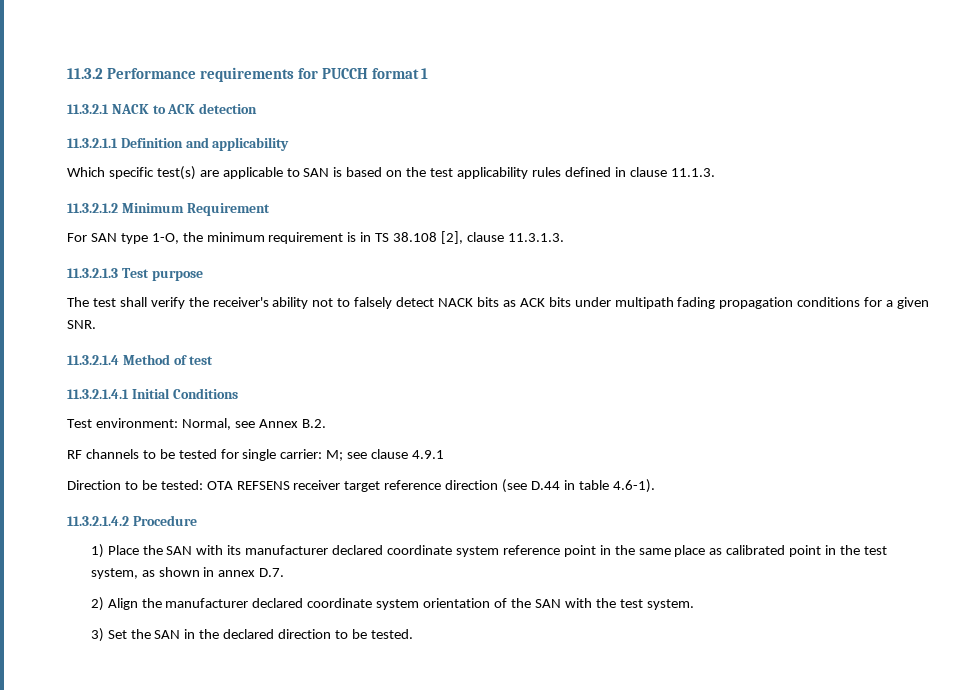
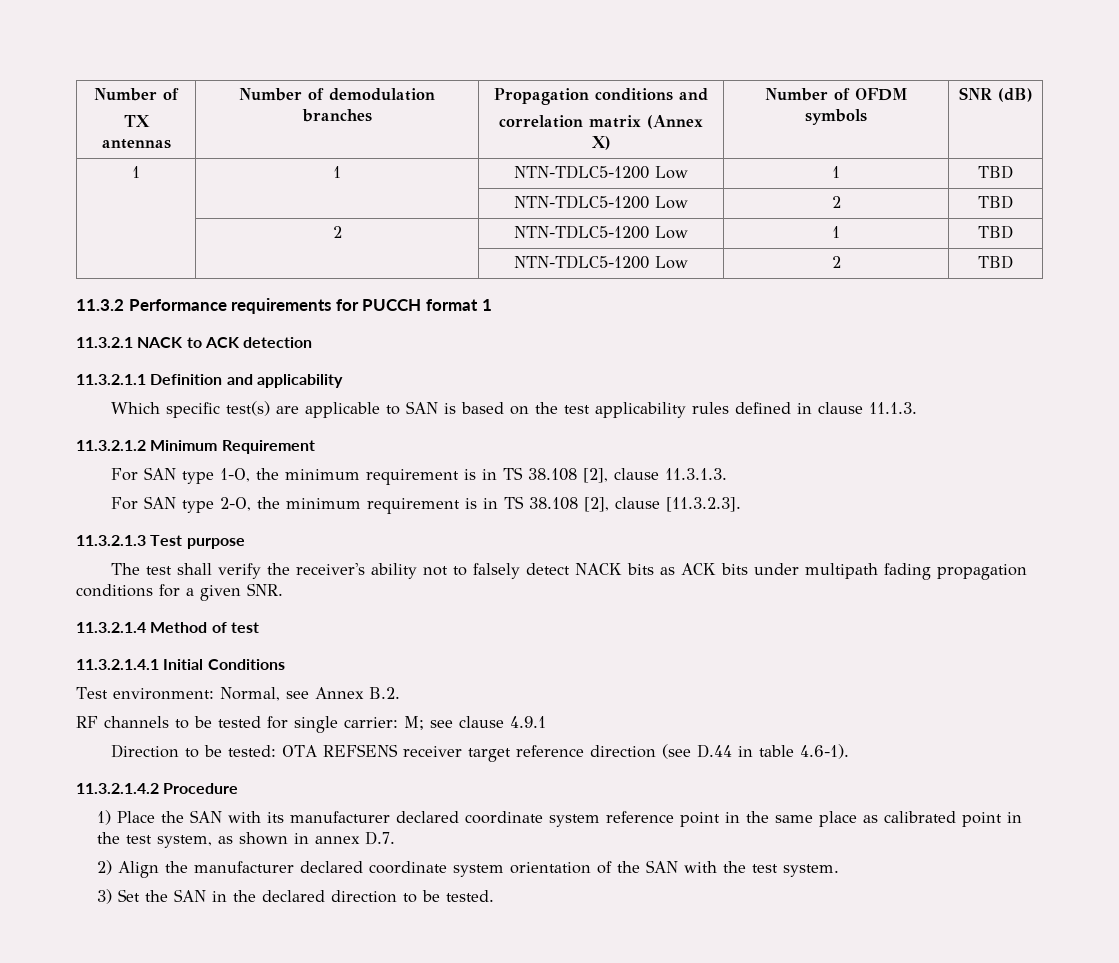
(67, 73) none -> [94,88,179,101] [123,115,150,127] [101,139,171,149] [239,88,435,101] [301,109,372,122] [494,88,708,105] [499,115,703,129] [591,136,611,150] [764,88,908,101] [805,109,867,125] [958,87,1033,102] [132,166,140,178] [333,166,341,178] [514,165,688,179] [832,166,840,178] [978,165,1013,179] [514,195,688,209] [831,196,841,208] [978,195,1013,209] [332,226,342,238] [514,225,688,239] [832,226,840,238] [978,225,1013,239] [514,255,688,269] [831,256,841,268] [978,255,1013,269] Number of // TX antennas | Number of demodulation branches | Propagation conditions and // correlation matrix (Annex X) | Number of OFDM symbols | SNR (dB) // 1 | 1 | NTN-TDLC5-1200 Low | 1 | TBD // | | NTN-TDLC5-1200 Low | 2 | TBD // | 2 | NTN-TDLC5-1200 Low | 1 | TBD // | | NTN-TDLC5-1200 Low | 2 | TBD //
(564, 237) none -> [111,496,742,514] // For SAN type 2-O, the minimum requirement is in TS 38.108 [2], clause [11.3.2.3].

